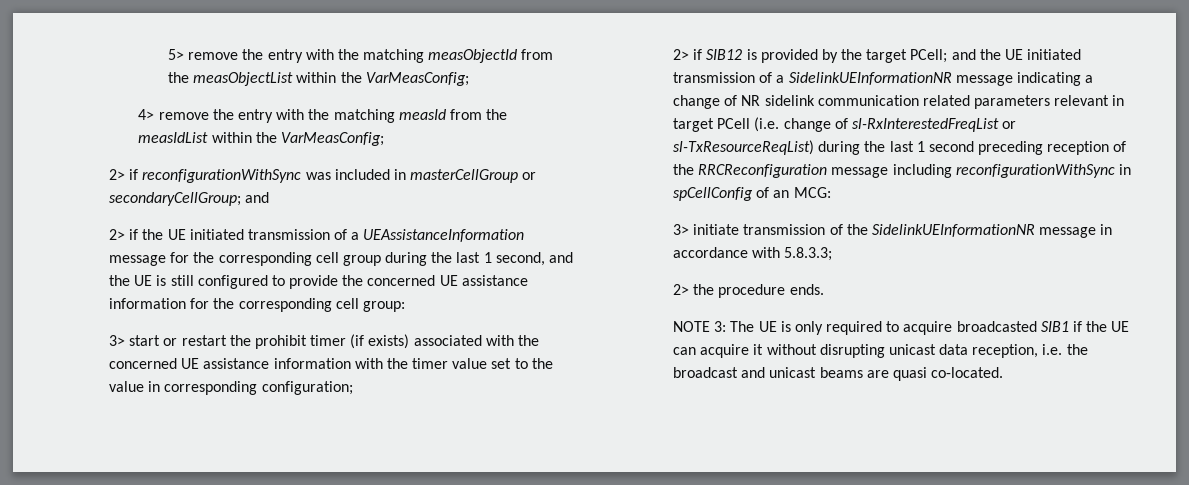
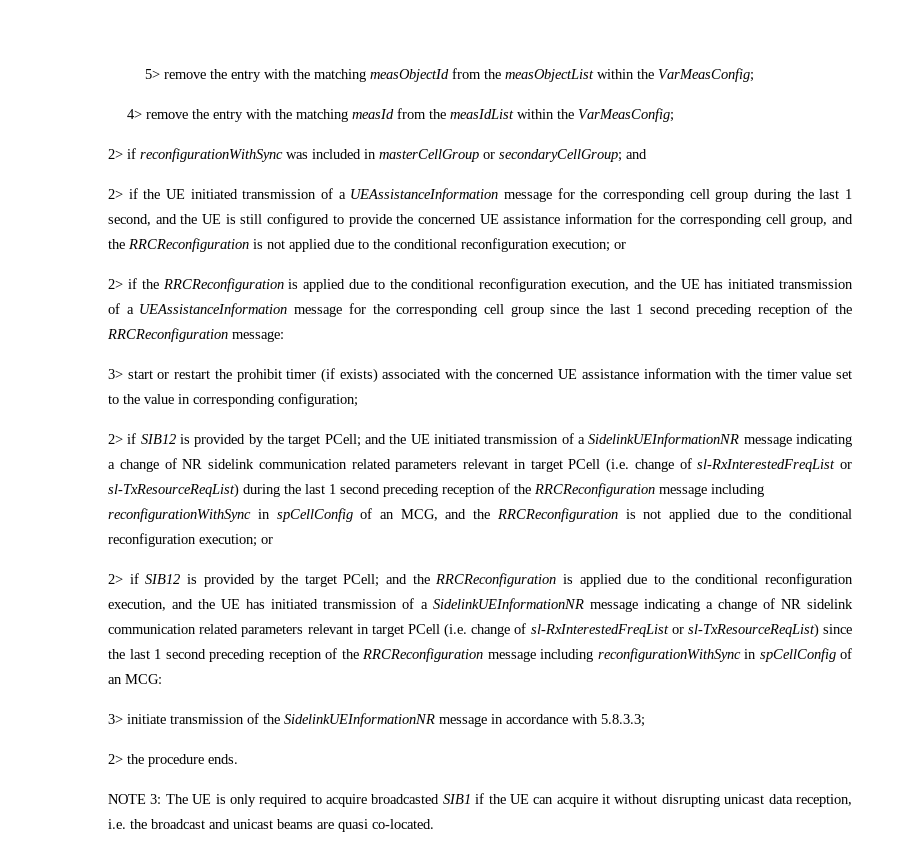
[362,301,405,312] group: -> [790,214,853,227] [108,238,627,252] [108,278,854,292] [108,303,853,317] [107,328,285,342] group, and the RRCReconfiguration is not applied due to the conditional reconfiguration execution; or // 2> if the RRCReconfiguration is applied due to the conditional reconfiguration execution, and the UE has initiated transmission of a UEAssistanceInformation message for the corresponding cell group since the last 1 second preceding reception of the RRCReconfiguration message:
(790, 194) none -> [400,508,852,522] [108,533,274,547] [108,573,853,587] [108,598,853,612] [108,623,852,638] [108,648,853,662] [108,677,123,684] MCG, and the RRCReconfiguration is not applied due to the conditional reconfiguration execution; or // 2> if SIB12 is provided by the target PCell; and the RRCReconfiguration is applied due to the conditional reconfiguration execution, and the UE has initiated transmission of a SidelinkUEInformationNR message indicating a change of NR sidelink communication related parameters relevant in target PCell (i.e. change of sl-RxInterestedFreqList or sl-TxResourceReqList) since the last 1 second preceding reception of the RRCReconfiguration message including reconfigurationWithSync in spCellConfig of an

